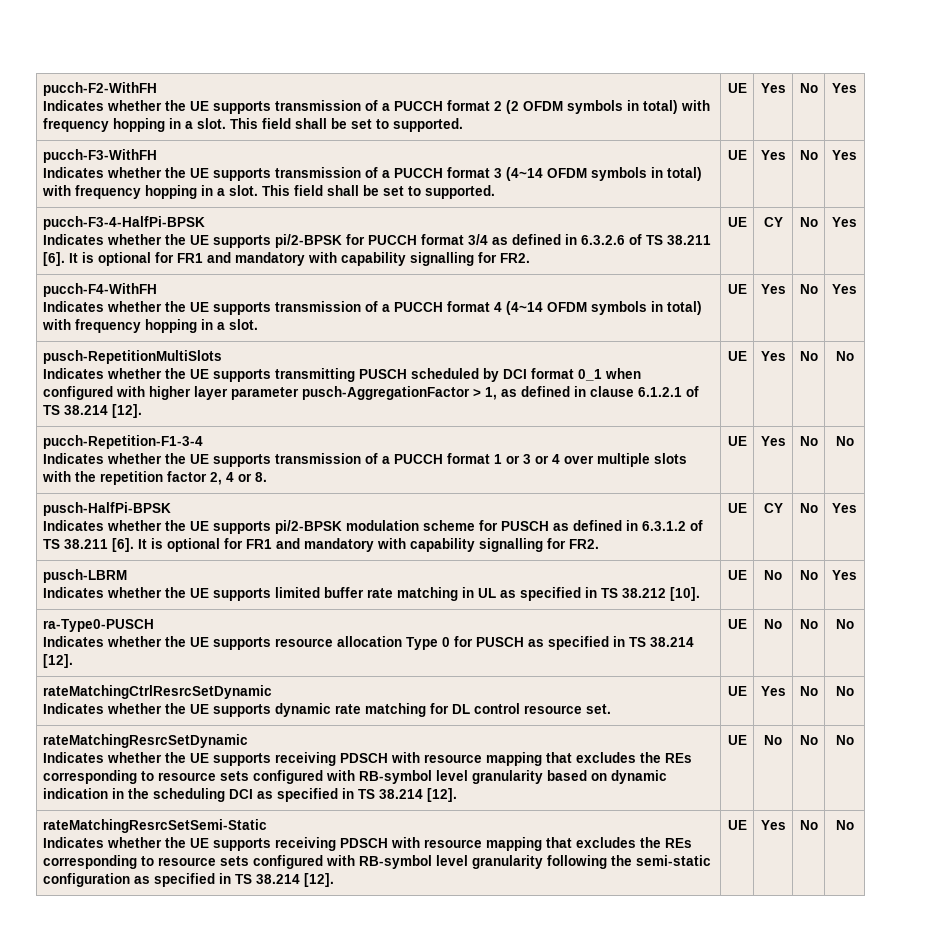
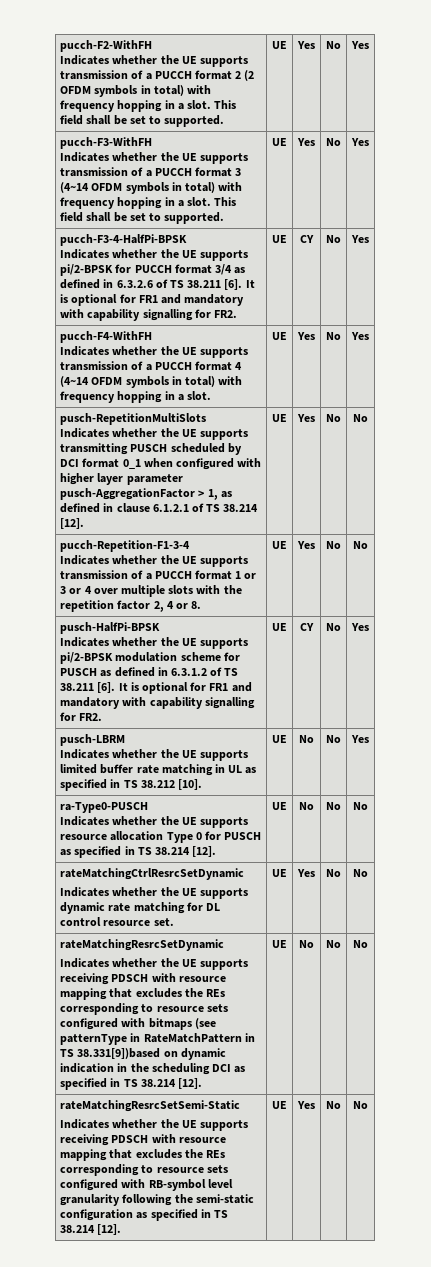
[358,770,587,784] RB-symbol level granularity based -> [148,1018,216,1030] [60,1033,255,1045] [60,1048,161,1059] bitmaps (see patternType in RateMatchPattern in TS 38.331[9])based

